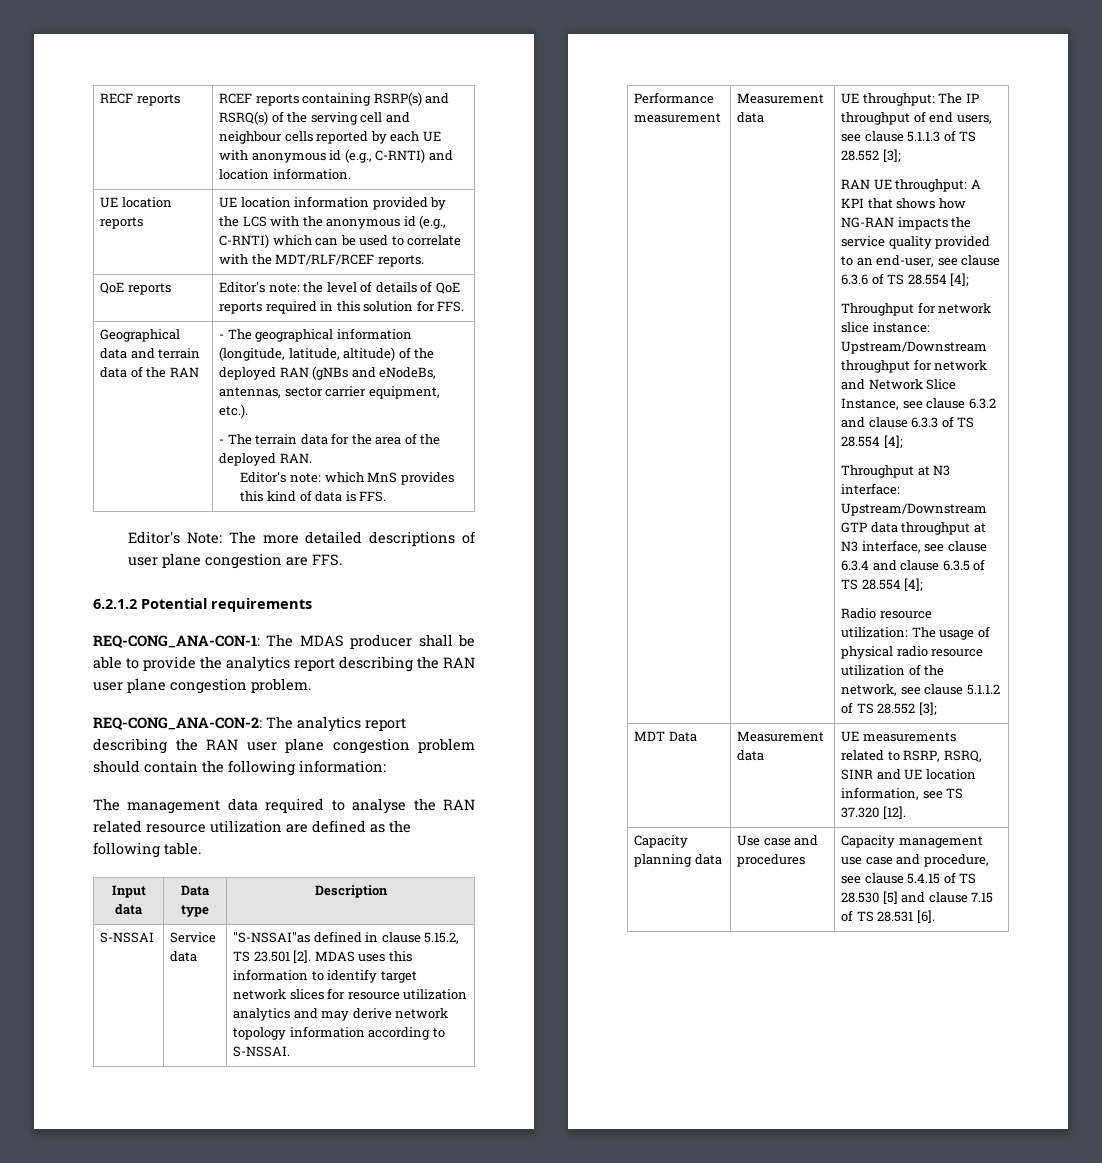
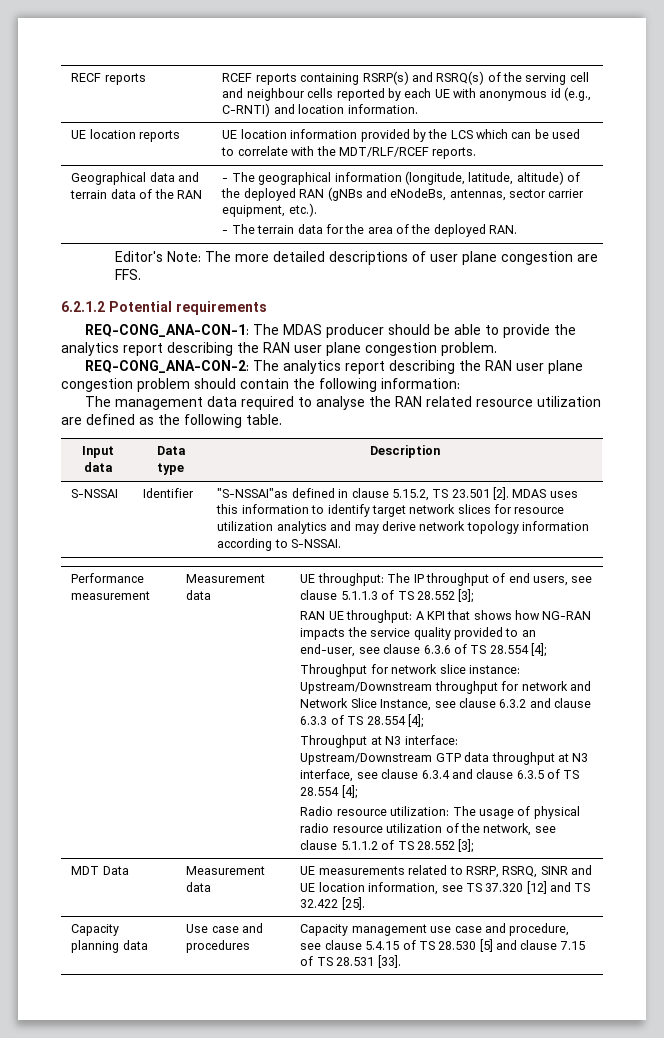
[270,215,447,229] [219,234,270,248] with the anonymous id (e.g., C-RNTI) -> (473, 134) none
[100,282,171,295] [219,281,460,294] [219,300,465,314] // QoE reports | Editor's note: the level of details of QoE reports required in this solution for FFS. -> (477, 153) none
[240,472,454,485] [240,490,387,502] // Editor's note: which MnS provides this kind of data is FFS. -> (518, 229) none
[418,634,453,647] shall -> [387,324,430,335] should
[170,932,217,943] [170,951,198,962] Service data -> [143,488,195,498] Identifier
[882,806,906,819] [12]. -> [526,881,591,894] [300,897,365,910] [12] and TS 32.422 [25].
[916,910,935,923] [6]. -> [377,955,401,968] [33].

